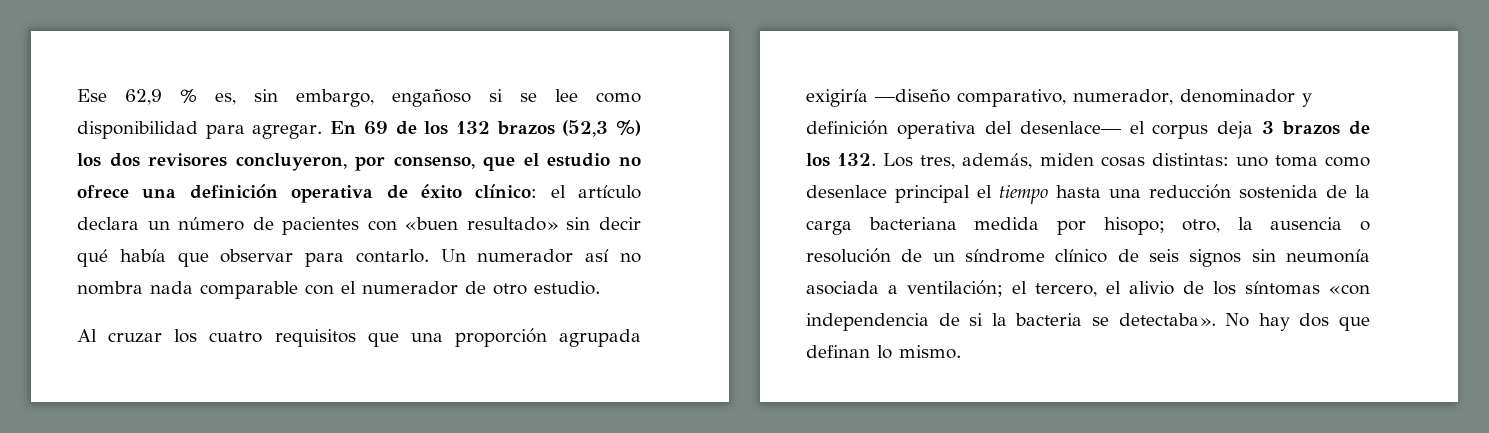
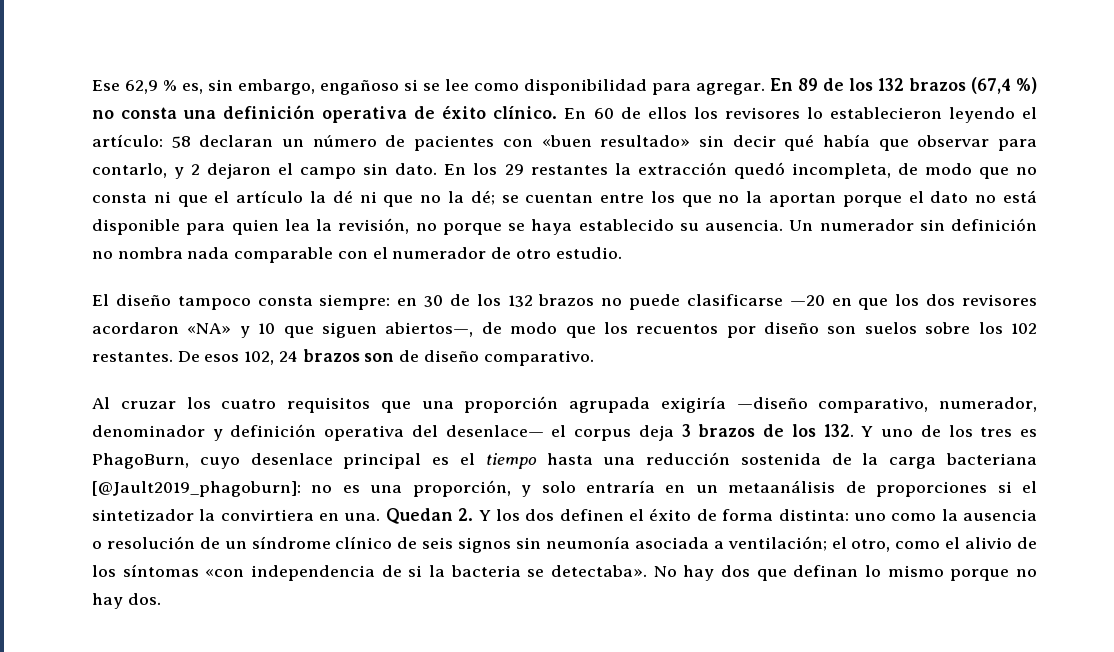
[363,120,642,137] [77,153,641,171] [77,185,129,198] 69 de los 132 brazos (52,3 %) los dos revisores concluyeron, por consenso, que el estudio no ofrece -> [798,77,1037,94] [92,107,178,119] 89 de los 132 brazos (67,4 %) no consta
[475,184,641,199] [77,217,139,230] clínico: el artículo declara -> [493,106,1038,123] [92,134,274,148] clínico. En 60 de ellos los revisores lo establecieron leyendo el artículo: 58 declaran
[355,249,610,263] contarlo. Un numerador así -> [92,162,1038,179] [92,190,1037,207] [92,218,1037,235] contarlo, y 2 dejaron el campo sin dato. En los 29 restantes la extracción quedó incompleta, de modo que no consta ni que el artículo la dé ni que no la dé; se cuentan entre los que no la aportan porque el dato no está disponible para quien lea la revisión, no porque se haya establecido su ausencia. Un numerador sin definición
(600, 288) none -> [92,294,1038,310] [92,322,1038,338] [92,349,594,366] // El diseño tampoco consta siempre: en 30 de los 132 brazos no puede clasificarse —20 en que los dos revisores acordaron «NA» y 10 que siguen abiertos—, de modo que los recuentos por diseño son suelos sobre los 102 restantes. De esos 102, 24 brazos son de diseño comparativo.
[883,153,1370,169] Los tres, además, miden cosas distintas: uno toma como -> [861,425,1037,437] [92,453,240,469] Y uno de los tres es PhagoBurn, cuyo
(970, 194) none -> [432,457,450,465] es
[974,217,1221,235] medida por hisopo; otro, -> [92,480,1038,497] [92,508,937,524] [@Jault2019_phagoburn]: no es una proporción, y solo entraría en un metaanálisis de proporciones si el sintetizador la convirtiera en una. Quedan 2. Y los dos definen el éxito de forma distinta: uno como
[1035,283,1097,297] tercero, -> [851,539,941,552] otro, como
[899,345,961,359] mismo. -> [887,565,1037,581] [92,593,161,609] mismo porque no hay dos.

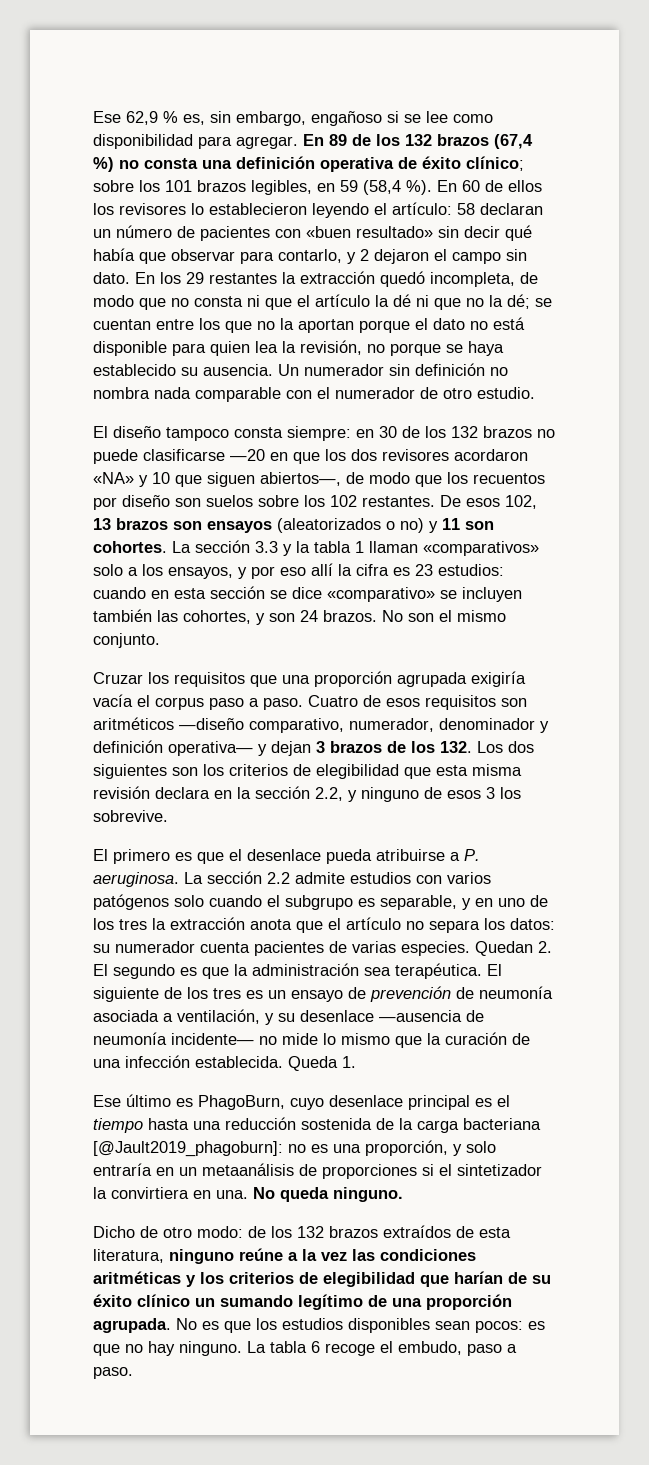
[493,106,558,119] clínico. -> [466,156,524,171] [93,180,432,195] clínico; sobre los 101 brazos legibles, en 59 (58,4 %).
[278,351,298,362] 24 -> [93,518,111,530] 13
[399,350,594,366] [92,397,277,409] de diseño comparativo. // Al cruzar los cuatro -> [207,518,494,533] [93,540,539,556] [93,563,504,579] [93,586,522,602] [93,609,506,625] [93,633,160,648] [93,672,169,684] ensayos (aleatorizados o no) y 11 son cohortes. La sección 3.3 y la tabla 1 llaman «comparativos» solo a los ensayos, y por eso allí la cifra es 23 estudios: cuando en esta sección se dice «comparativo» se incluyen también las cohortes, y son 24 brazos. No son el mismo conjunto. // Cruzar los
(726, 404) none -> [93,694,527,710] [93,717,174,730] vacía el corpus paso a paso. Cuatro de esos requisitos son aritméticos
[324,425,674,441] operativa del desenlace— el corpus deja -> [168,741,311,756] operativa— y dejan
[861,425,1013,437] Y uno de los tres -> [477,741,534,753] [93,764,522,779] [93,786,521,802] [93,810,168,822] [93,849,480,864] [93,871,491,887] [93,894,548,910] [93,917,555,933] [93,941,552,956] [93,963,502,979] [93,986,553,1002] [93,1009,484,1025] [93,1032,530,1048] [93,1055,356,1071] [93,1094,171,1107] Los dos siguientes son los criterios de elegibilidad que esta misma revisión declara en la sección 2.2, y ninguno de esos 3 los sobrevive. // El primero es que el desenlace pueda atribuirse a P. aeruginosa. La sección 2.2 admite estudios con varios patógenos solo cuando el subgrupo es separable, y en uno de los tres la extracción anota que el artículo no separa los datos: su numerador cuenta pacientes de varias especies. Quedan 2. El segundo es que la administración sea terapéutica. El siguiente de los tres es un ensayo de prevención de neumonía asociada a ventilación, y su desenlace —ausencia de neumonía incidente— no mide lo mismo que la curación de una infección establecida. Queda 1. // Ese último
[385,508,1037,524] [92,536,1038,553] [92,564,1037,581] [92,593,161,609] Quedan 2. Y los dos definen el éxito de forma distinta: uno como la ausencia o resolución de un síndrome clínico de seis signos sin neumonía asociada a ventilación; el otro, como el alivio de los síntomas «con independencia de si la bacteria se detectaba». No hay dos que definan lo mismo porque no hay dos. -> [253,1187,403,1202] [93,1225,511,1238] [93,1248,476,1264] [93,1271,551,1287] [93,1294,512,1310] [93,1318,545,1333] [93,1341,517,1356] [93,1367,133,1379] No queda ninguno. // Dicho de otro modo: de los 132 brazos extraídos de esta literatura, ninguno reúne a la vez las condiciones aritméticas y los criterios de elegibilidad que harían de su éxito clínico un sumando legítimo de una proporción agrupada. No es que los estudios disponibles sean pocos: es que no hay ninguno. La tabla 6 recoge el embudo, paso a paso.

